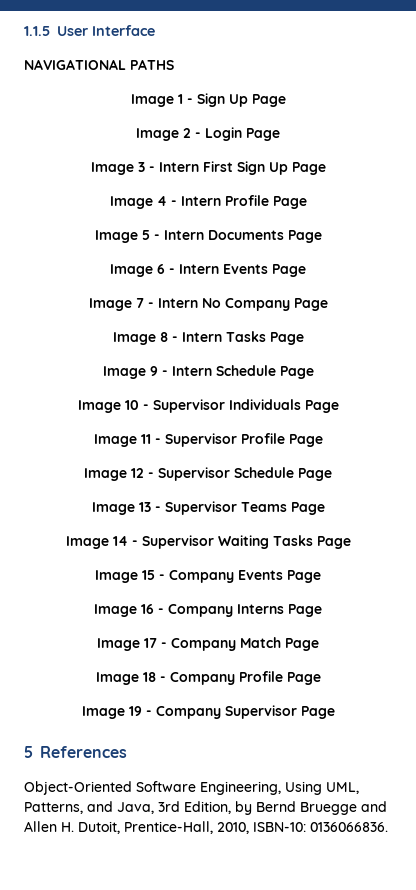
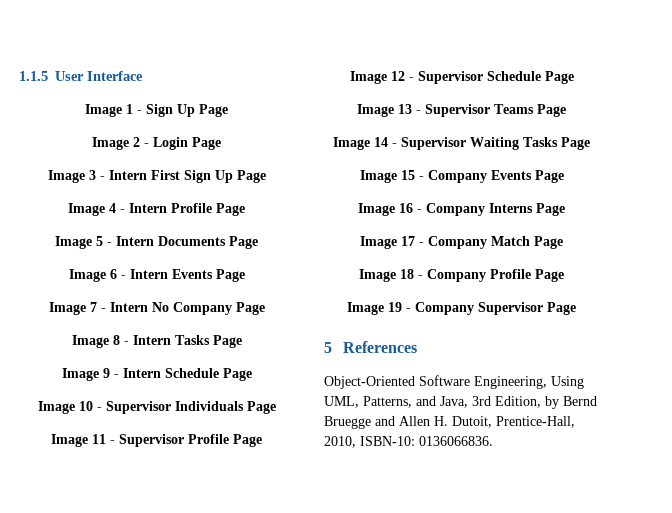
[24,59,174,70] // NAVIGATIONAL PATHS -> (143, 76) none

